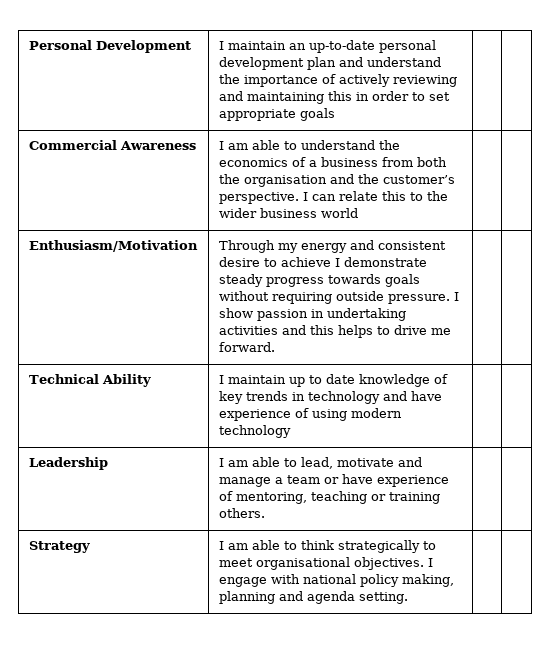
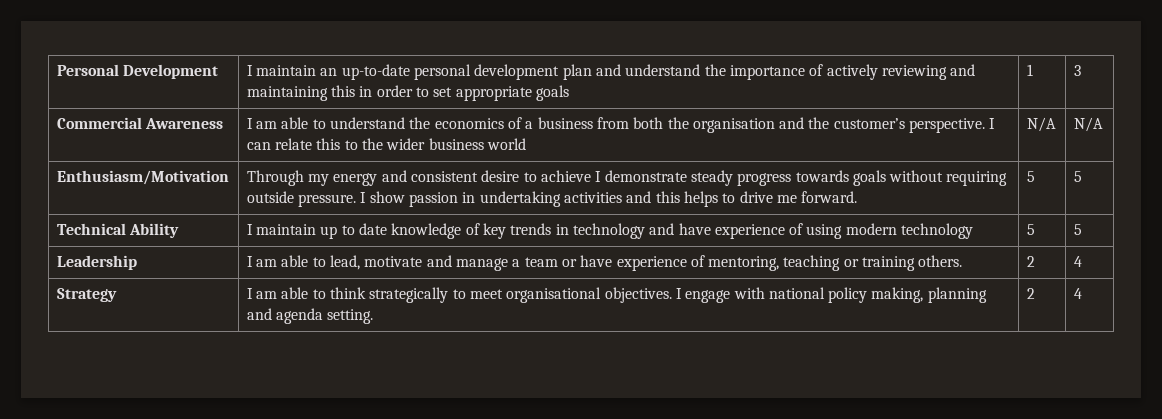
(335, 114) | -> [1026,64,1033,76] [1073,65,1081,76] 1 | 3
(358, 213) | -> [1026,117,1056,132] [1073,117,1103,132] N/A | N/A
(275, 347) | -> [1026,171,1035,182] [1073,171,1082,182] 5 | 5
(291, 431) | -> [1026,224,1035,235] [1073,224,1082,235] 5 | 5
(265, 513) | -> [1026,256,1035,267] [1073,256,1082,267] 2 | 4
(408, 598) | -> [1026,288,1035,299] [1073,288,1082,299] 2 | 4

